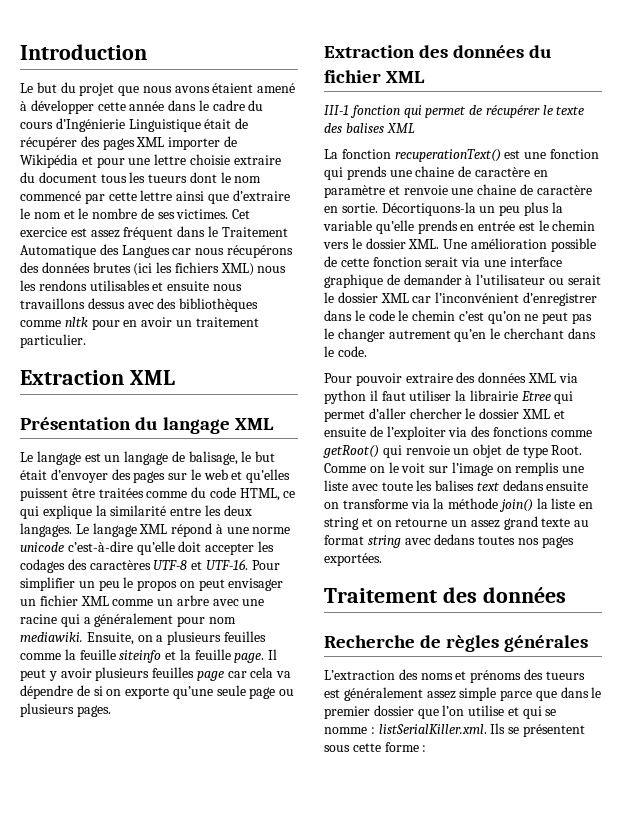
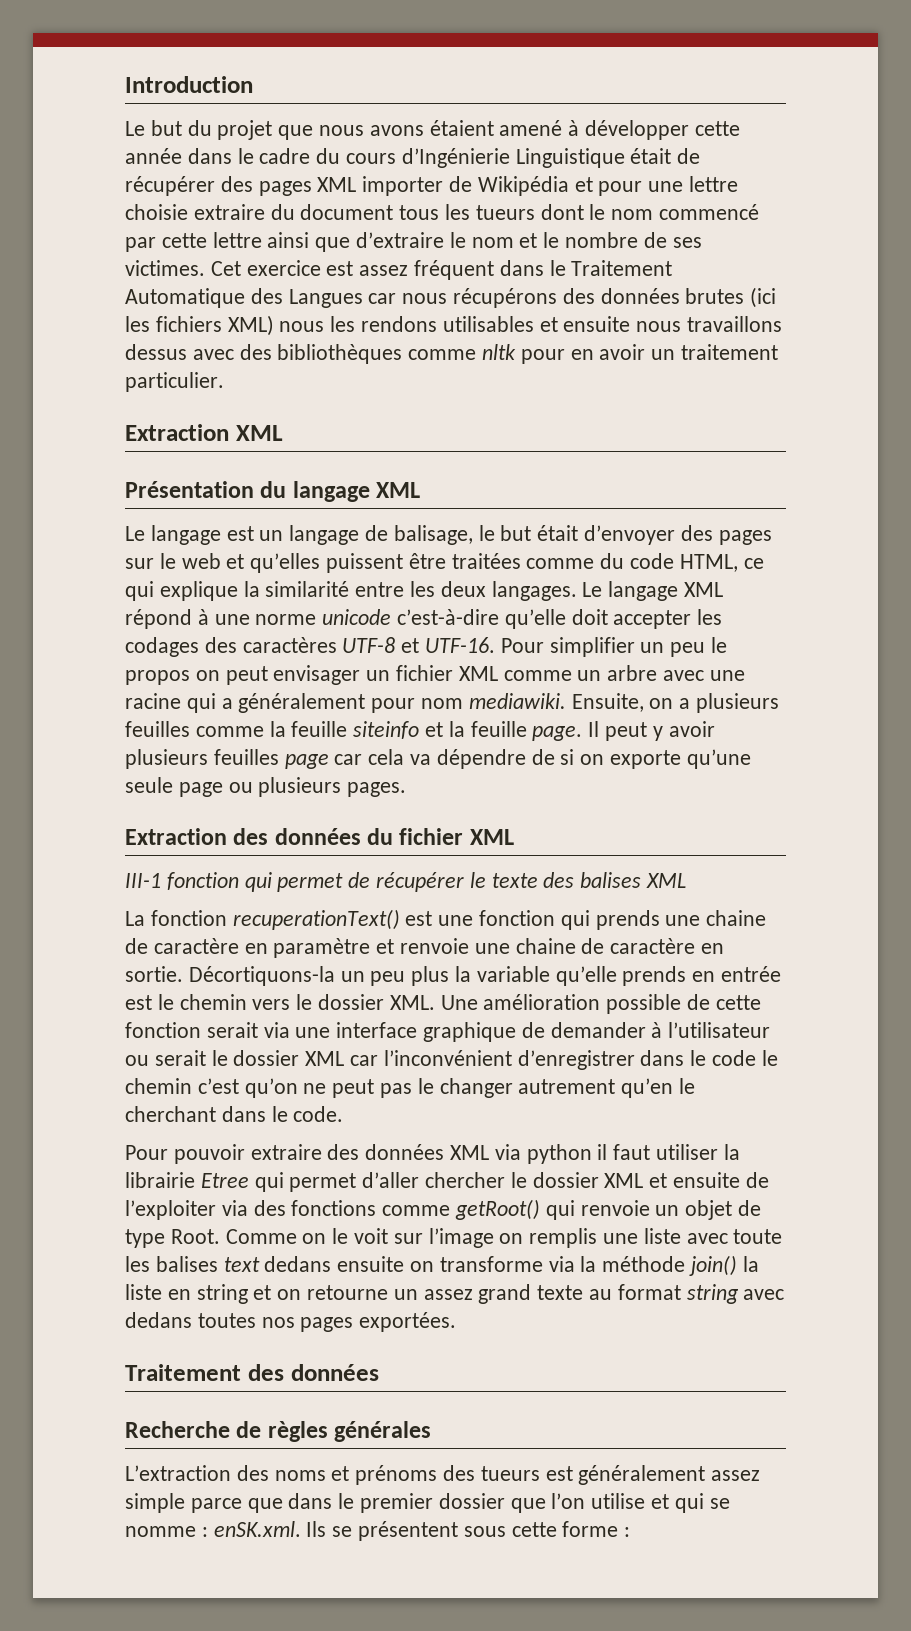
[378,724,487,734] listSerialKiller.xml. -> [213,1521,301,1537] enSK.xml.

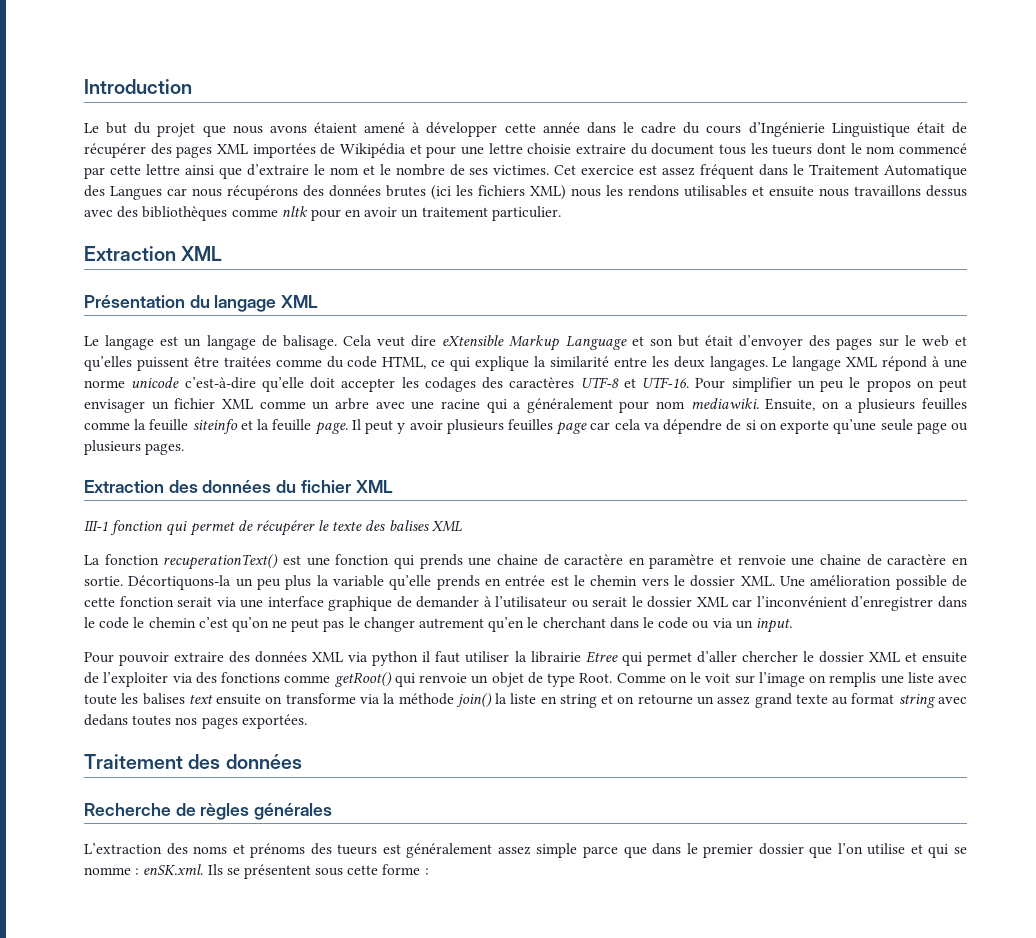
[362,176,444,196] importer -> [252,143,316,158] importées
[393,525,495,545] balisage, le -> [282,335,673,351] balisage. Cela veut dire eXtensible Markup Language et son
[293,1106,344,1122] code. -> [658,617,792,633] code ou via un input.
[264,1256,332,1272] dedans -> (213, 699) none

